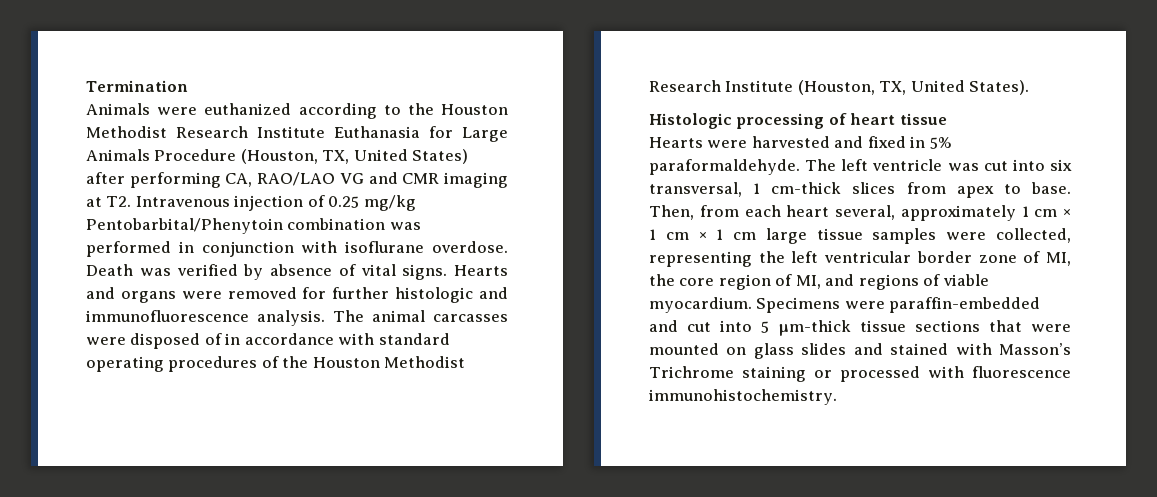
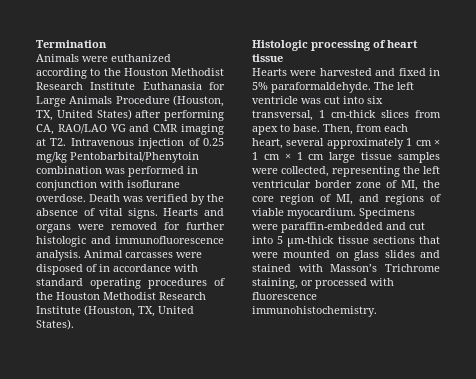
(264, 272) none -> [207,194,224,202] the
[333,310,425,322] The animal -> [84,250,123,258] Animal
[786,205,895,220] heart several, -> [252,138,325,149] heart, several
[741,366,806,382] staining -> [252,278,298,289] staining,

